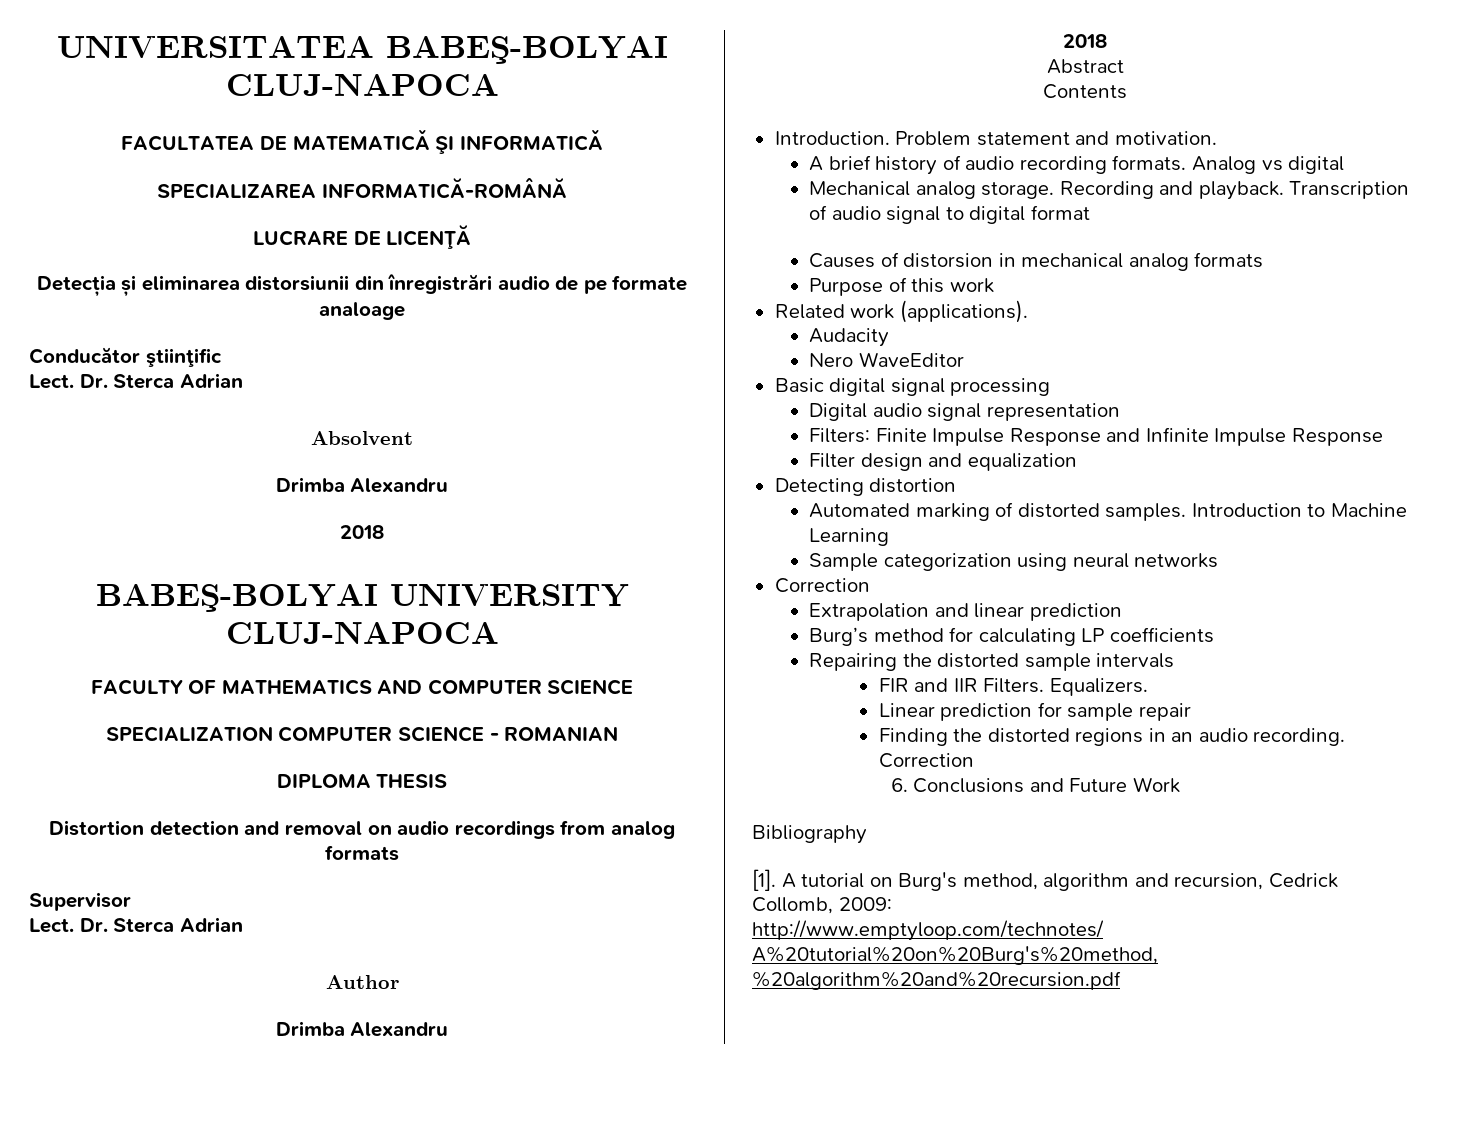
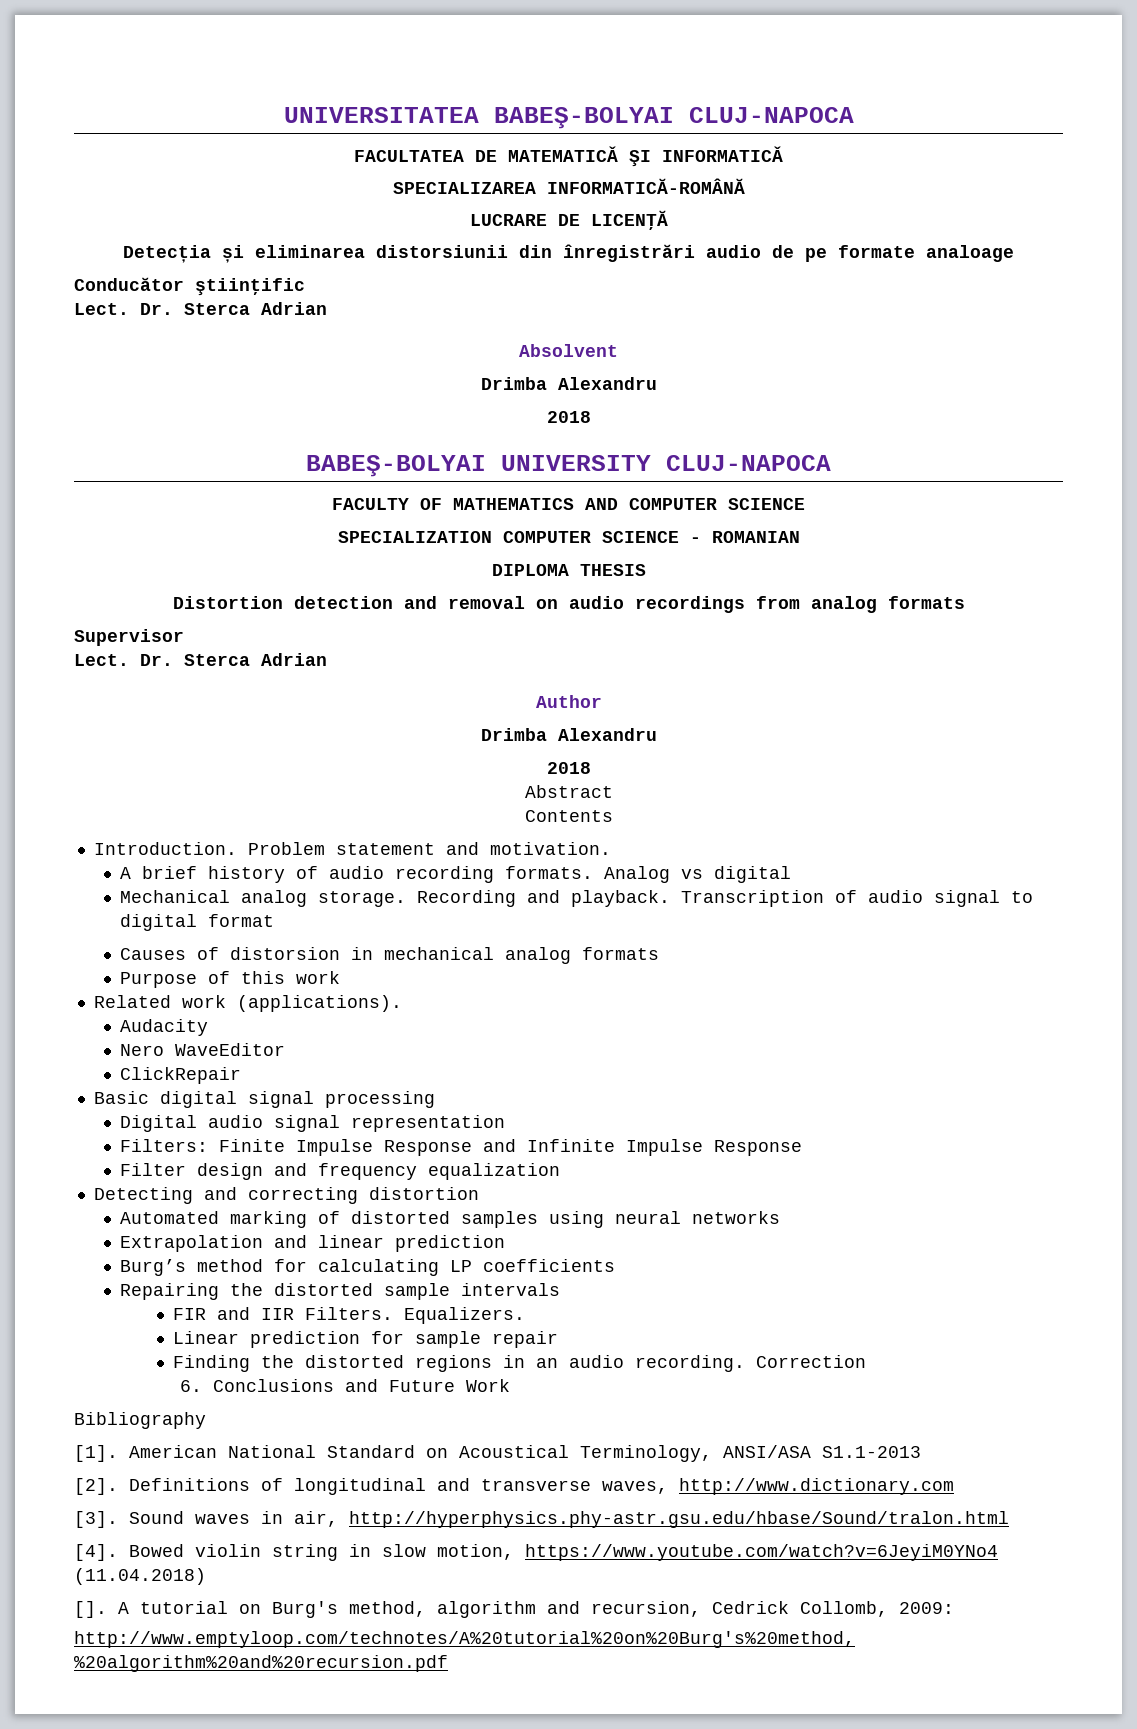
(964, 359) none -> [120,1067,242,1084] // ClickRepair
(963, 460) none -> [318,1163,418,1180] frequency
(864, 487) none -> [203,1187,358,1204] and correcting
[1105,503,1407,521] [809,528,890,546] [809,553,1012,571] samples. Introduction to Machine Learning // Sample categorization -> [461,1211,539,1228] samples
[774,578,870,593] // Correction -> (781, 1217) none
(776, 880) none -> [129,1445,921,1462] [74,1478,954,1495] [74,1511,1009,1528] [74,1544,998,1561] [74,1568,206,1585] [74,1601,107,1618] American National Standard on Acoustical Terminology, ANSI/ASA S1.1-2013 // [2]. Definitions of longitudinal and transverse waves, http://www.dictionary.com // [3]. Sound waves in air, http://hyperphysics.phy-astr.gsu.edu/hbase/Sound/tralon.html // [4]. Bowed violin string in slow motion, https://www.youtube.com/watch?v=6JeyiM0YNo4 (11.04.2018) // [].

